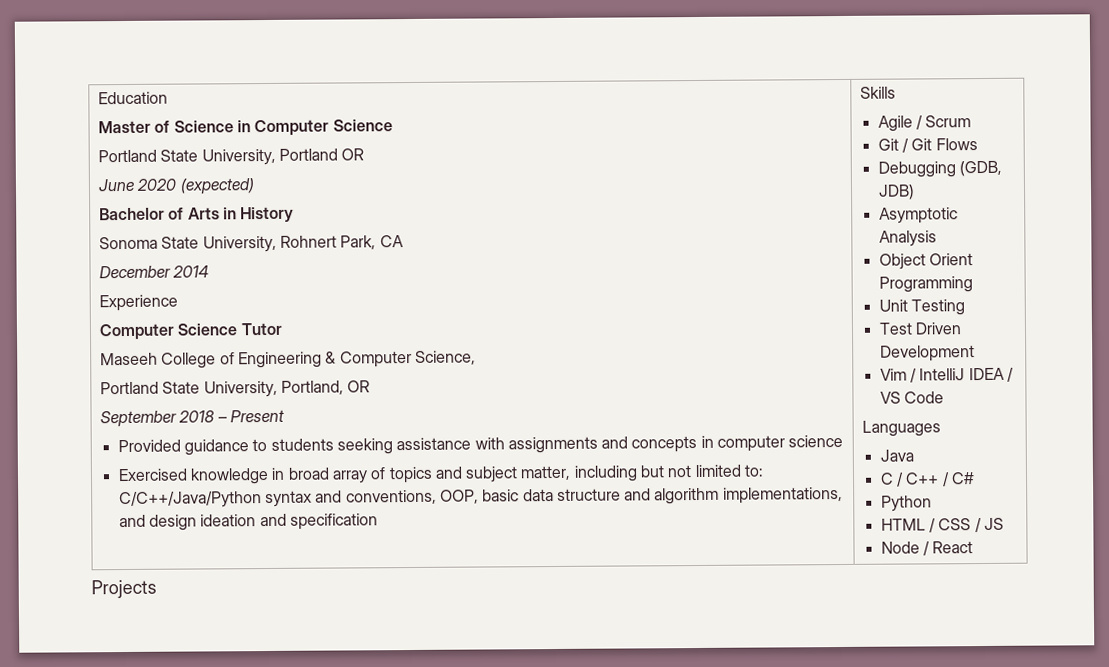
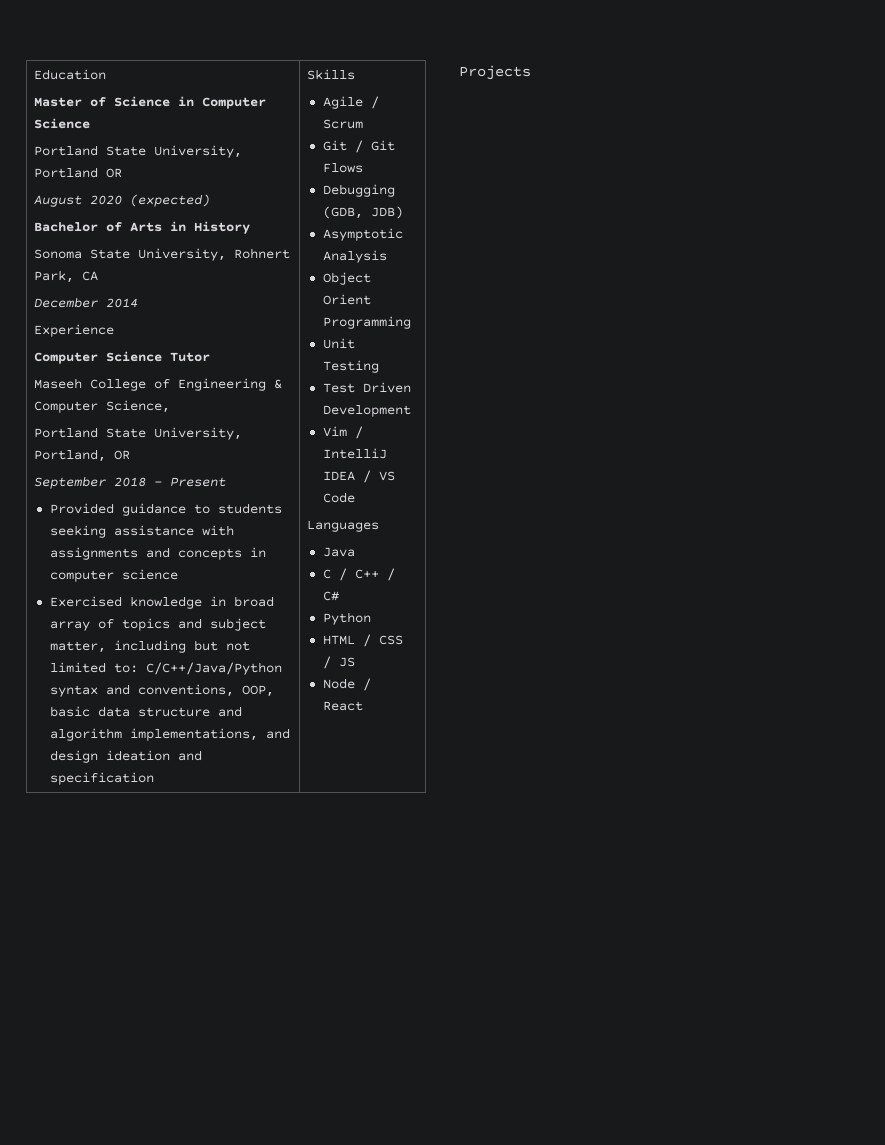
[97,178,134,192] June -> [34,195,83,207] August

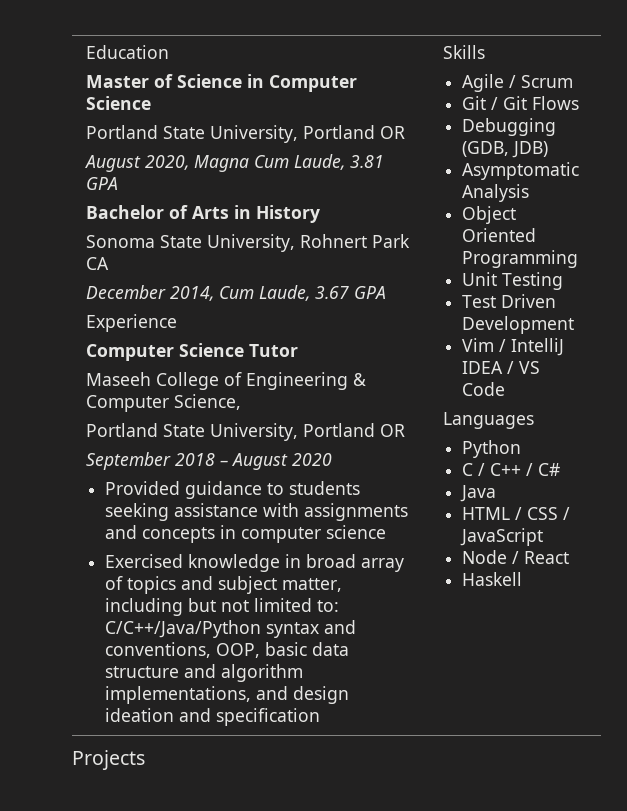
[90,194,211,207] 2020 (expected) -> [144,154,384,172] [85,177,118,190] 2020, Magna Cum Laude, 3.81 GPA
[34,270,75,283] Park, -> [371,234,410,248] Park
[106,298,139,308] 2014 -> [169,285,386,301] 2014, Cum Laude, 3.67 GPA
[34,449,107,462] Portland, -> [302,423,375,437] Portland
[170,477,227,487] Present -> [231,453,332,470] August 2020
[322,228,403,241] Asymptotic -> [461,162,579,180] Asymptomatic
[322,294,371,305] Orient -> [461,228,536,242] Oriented
[322,547,355,557] Java -> [461,440,521,458] Python
[322,612,371,625] Python -> [459,485,496,502] Java
[338,657,355,667] JS -> [459,528,543,546] JavaScript
(363, 706) none -> [461,572,522,586] // Haskell

